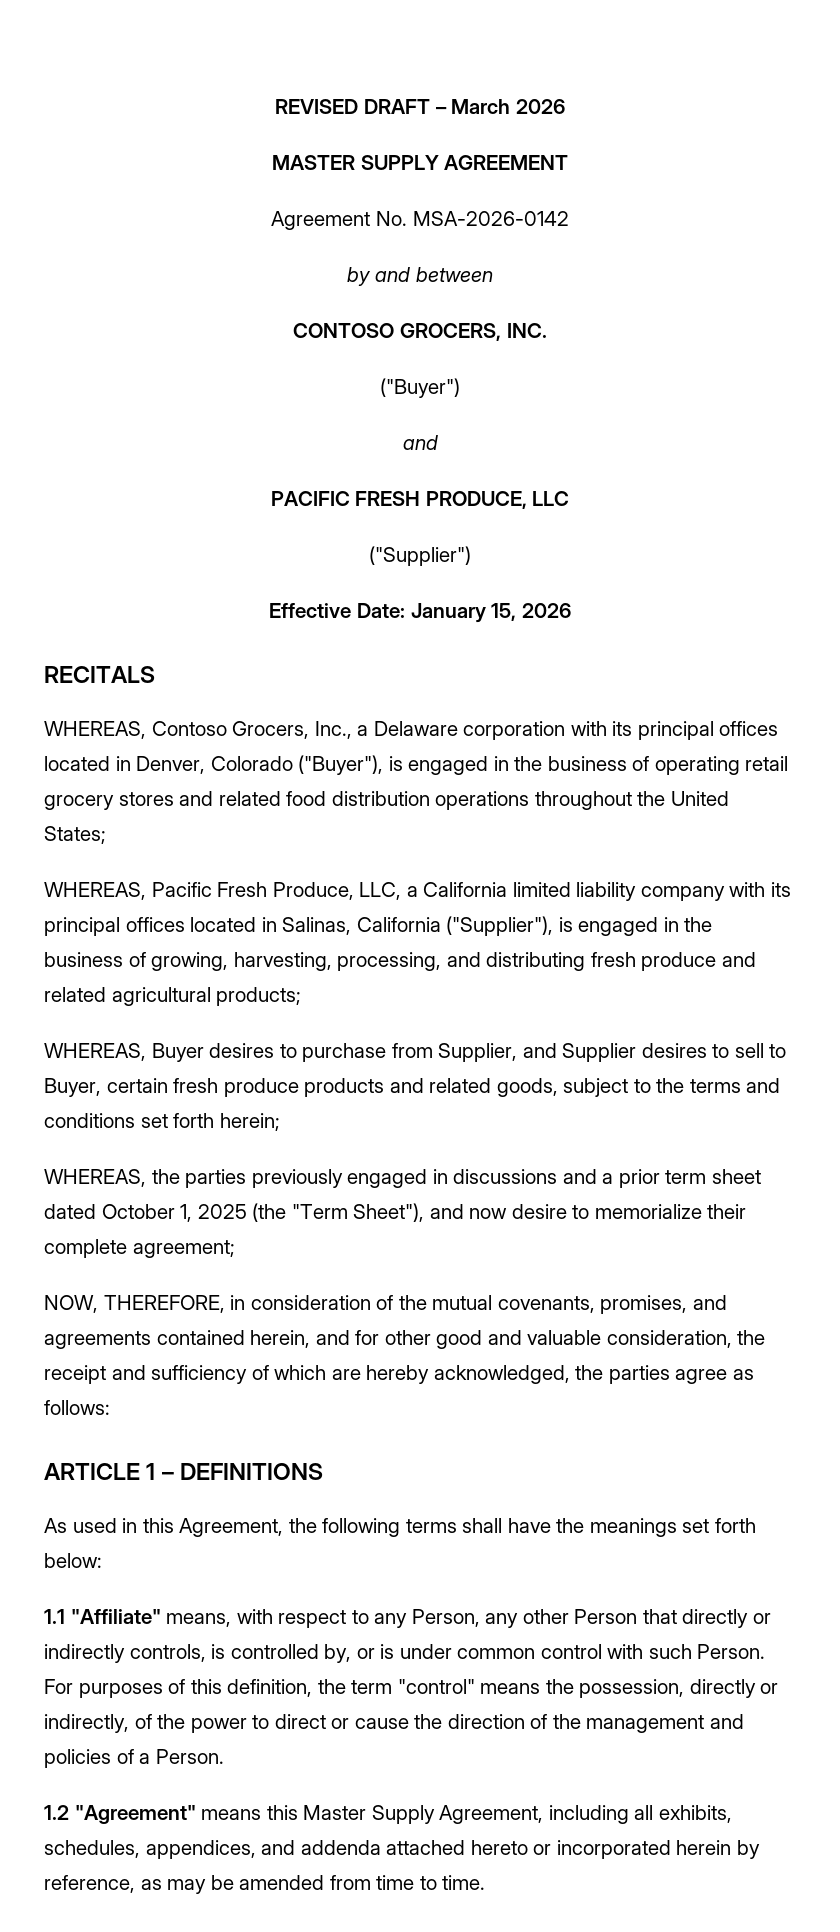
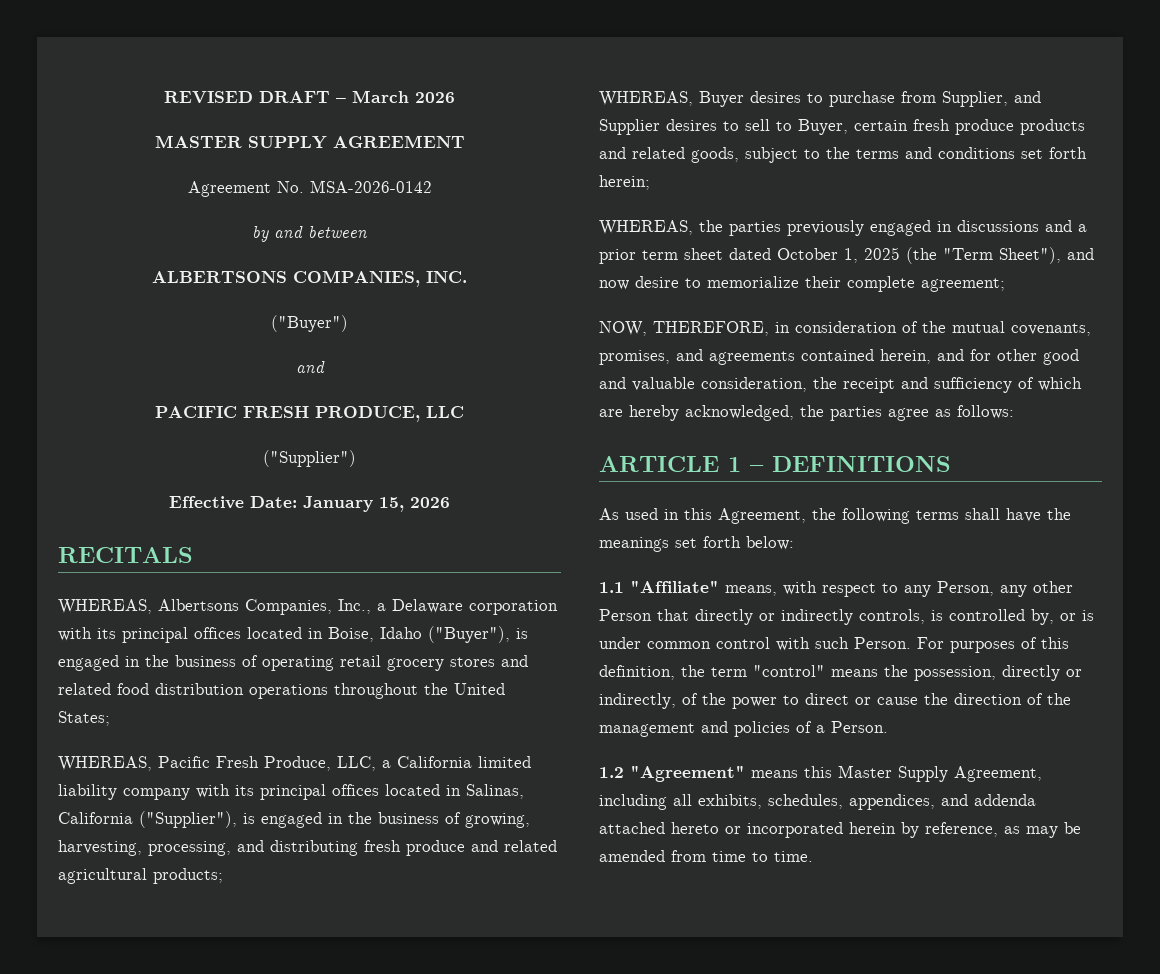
[293,323,502,341] CONTOSO GROCERS, -> [152,270,420,287] ALBERTSONS COMPANIES,
[151,721,310,739] Contoso Grocers, -> [158,599,332,615] Albertsons Companies,
[136,756,293,774] Denver, Colorado -> [328,627,422,642] Boise, Idaho

